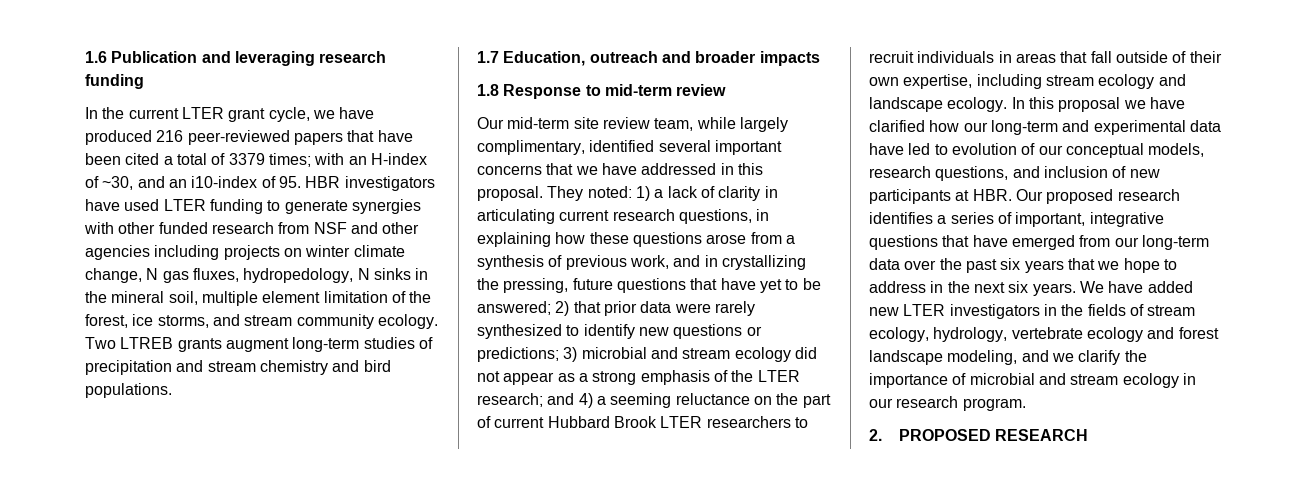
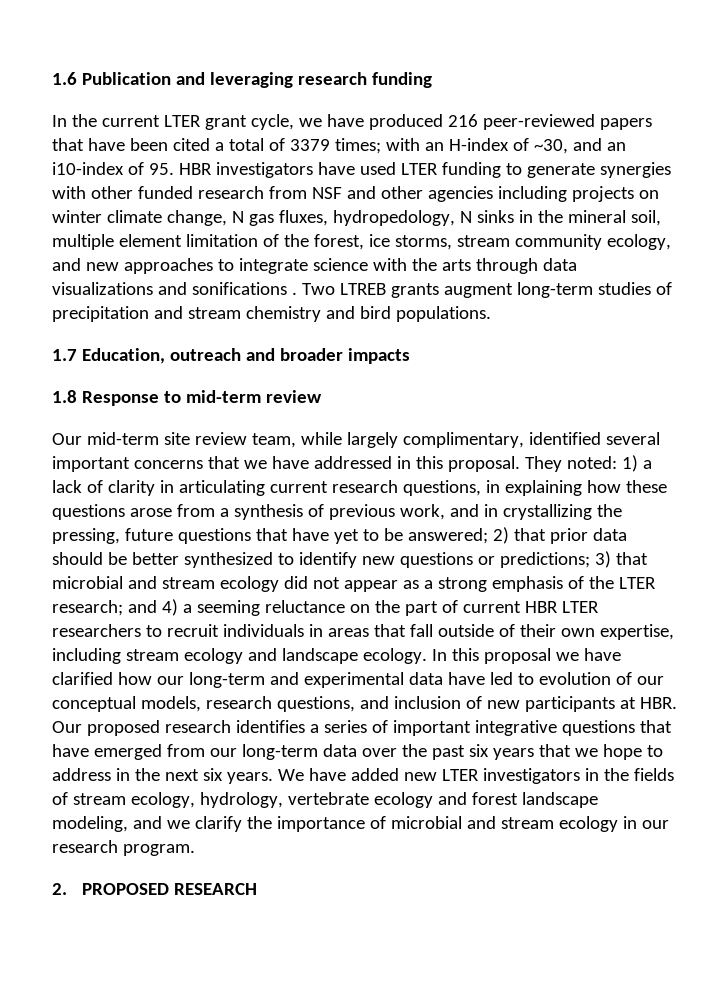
[212,314,240,326] and -> (452, 242) none
[377,314,438,329] ecology. -> [606,234,671,250] [52,258,577,274] [52,282,297,295] ecology, and new approaches to integrate science with the arts through data visualizations and sonifications .
[674,301,755,316] were rarely -> [52,552,179,565] should be better
(578, 354) none -> [615,552,648,565] that
[547,416,657,428] Hubbard Brook -> [524,601,558,613] HBR
[1015,212,1086,227] important, -> [392,720,471,736] important

